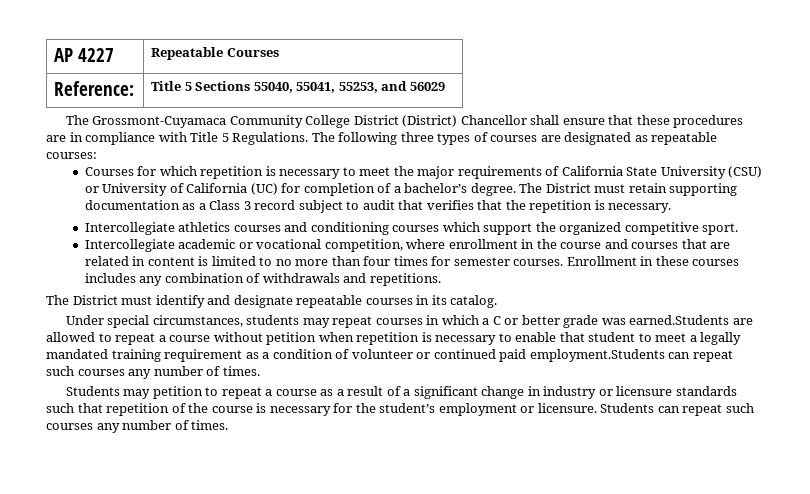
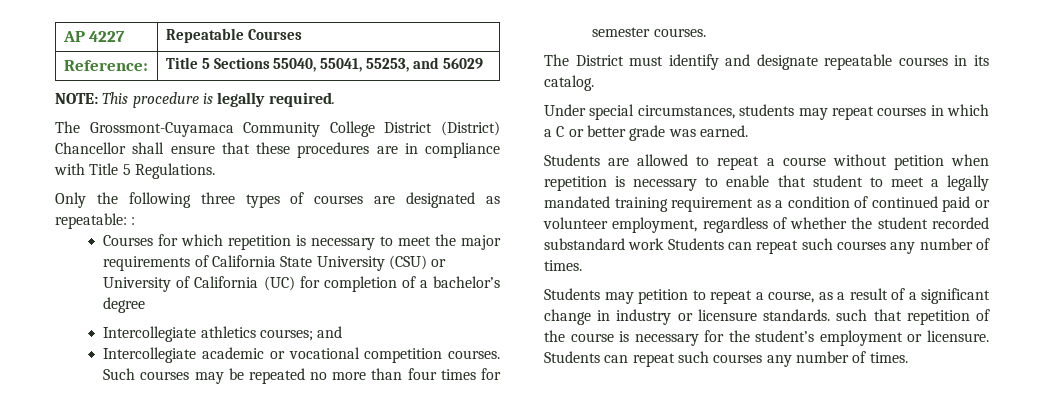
(445, 86) none -> [55,92,335,108] // NOTE: This procedure is legally required.
[311,132,335,142] The -> [55,192,118,208] // Only the
[651,132,718,145] [46,152,97,159] repeatable courses: -> [55,213,136,229] repeatable: :
[470,183,738,196] [84,200,672,213] degree. The District must retain supporting documentation as a Class 3 record subject to audit that verifies that the repetition is necessary. -> [103,297,146,313] degree
[233,222,739,235] [84,239,731,252] [84,256,273,266] courses and conditioning courses which support the organized competitive sport. // Intercollegiate academic or vocational competition, where enrollment in the course and courses that are related in content is limited to -> [259,326,343,341] [103,347,501,363] [103,368,305,384] courses; and // Intercollegiate academic or vocational competition courses. Such courses may be repeated
[566,256,740,266] [84,273,441,286] Enrollment in these courses includes any combination of withdrawals and repetitions. -> (706, 32) none
[629,315,730,325] earned.Students -> [699,125,748,137] [544,154,600,166] earned. // Students
[351,349,665,362] volunteer or continued paid employment.Students -> [871,196,990,212] [543,217,989,233] [544,238,724,250] continued paid or volunteer employment, regardless of whether the student recorded substandard work Students
[275,389,317,396] course -> [768,291,814,303] course,
[675,386,737,396] standards -> [763,309,831,321] standards.

